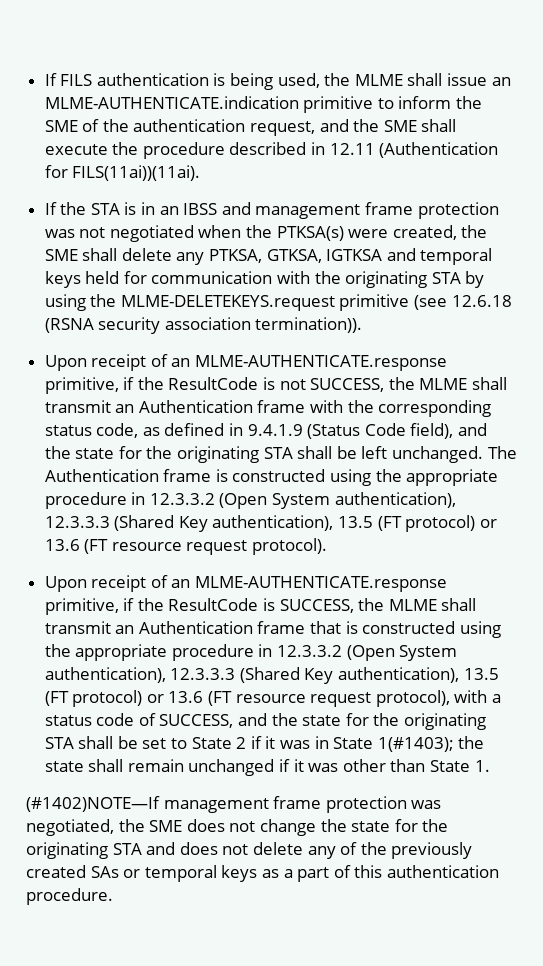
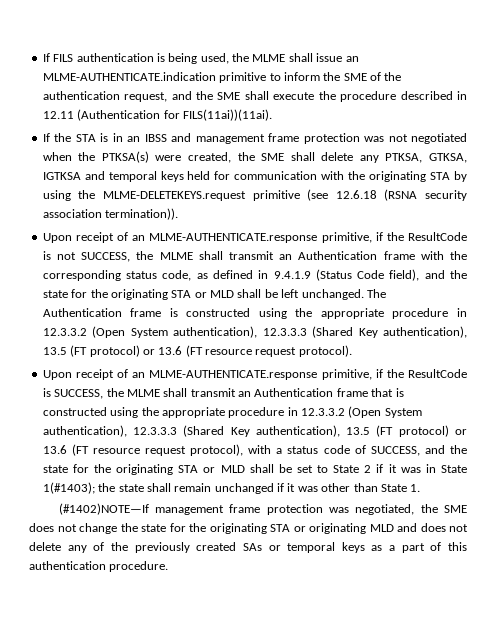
(293, 453) none -> [194,290,234,298] or MLD
(74, 743) none -> [203,465,245,473] or MLD
(142, 849) none -> [293,523,394,534] or originating MLD

